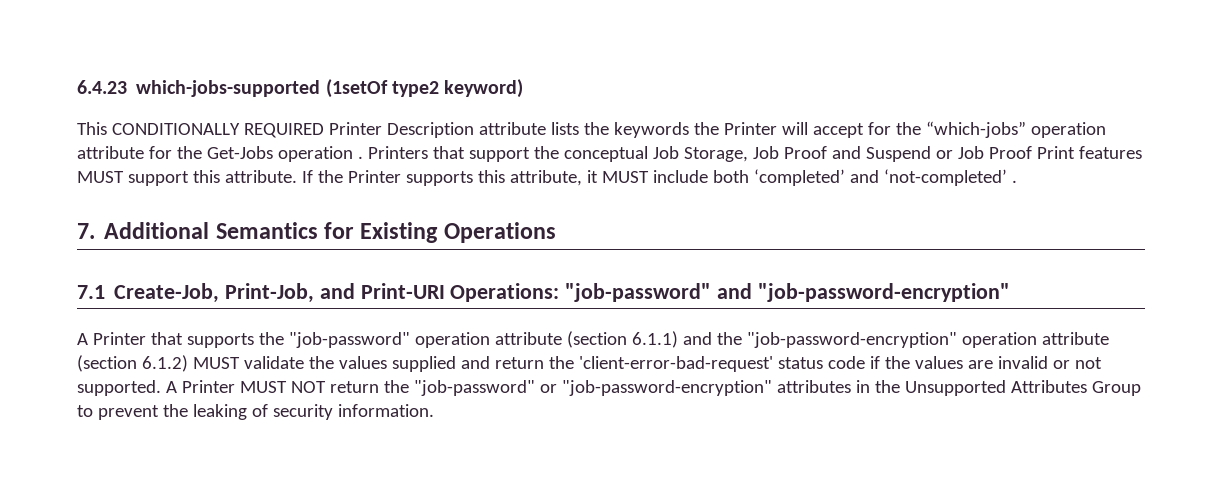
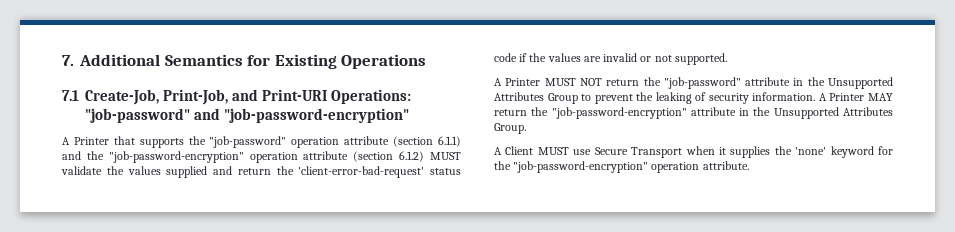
[77,79,524,98] [77,121,1106,138] [77,146,1142,162] [77,169,1017,186] 6.4.23 which-jobs-supported (1setOf type2 keyword) // This CONDITIONALLY REQUIRED Printer Description attribute lists the keywords the Printer will accept for the “which-jobs” operation attribute for the Get-Jobs operation . Printers that support the conceptual Job Storage, Job Proof and Suspend or Job Proof Print features MUST support this attribute. If the Printer supports this attribute, it MUST include both ‘completed’ and ‘not-completed’ . // -> (62, 60) none
(161, 388) none -> (727, 59) //
[539,380,851,396] or "job-password-encryption" attributes -> [745,77,791,86] attribute
(434, 410) none -> [818,93,894,101] [494,107,893,119] [494,123,526,134] [494,146,893,158] [494,161,749,173] A Printer MAY return the "job-password-encryption" attribute in the Unsupported Attributes Group. // A Client MUST use Secure Transport when it supplies the 'none' keyword for the "job-password-encryption" operation attribute.

